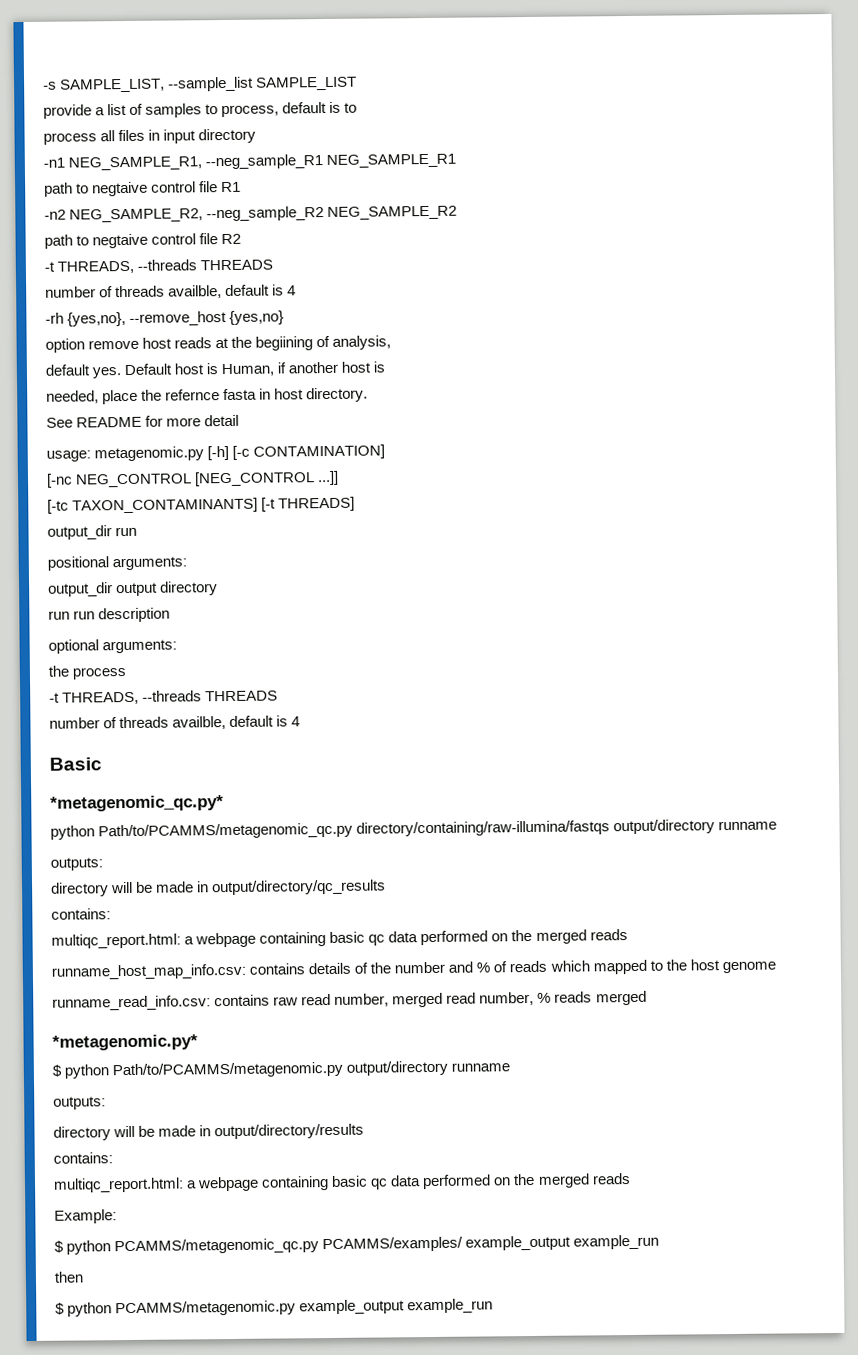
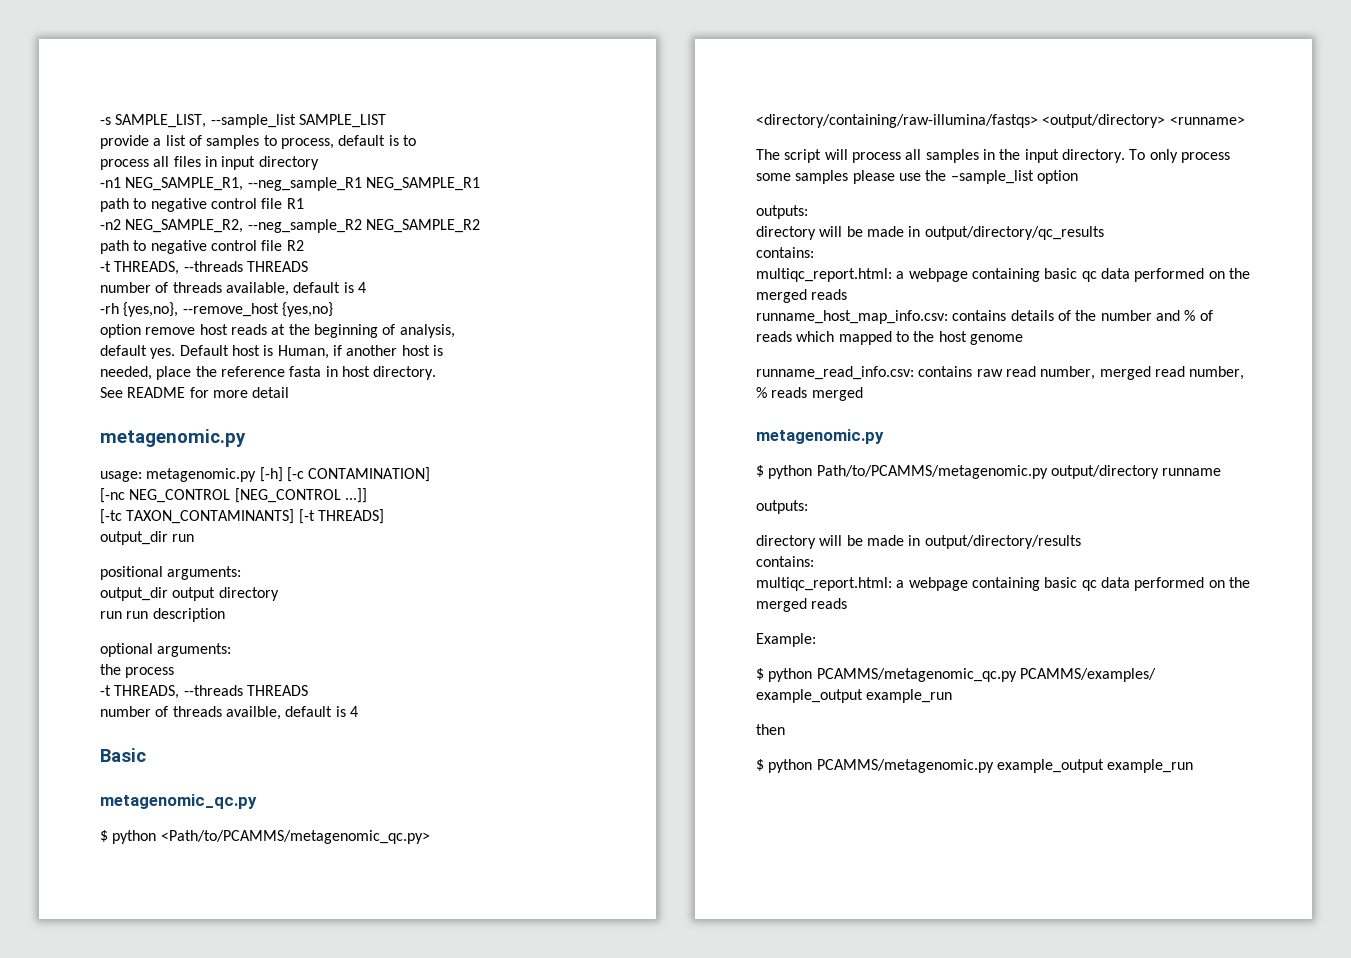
[92,181,149,197] negtaive -> [150,198,207,212] negative
[92,233,149,249] negtaive -> [150,240,207,254] negative
[168,285,223,299] availble, -> [225,282,289,296] available,
[255,336,314,351] begiining -> [313,324,378,338] beginning
[165,389,221,401] refernce -> [220,366,285,377] reference
(240, 420) none -> [100,429,246,447] // metagenomic.py
[50,795,224,812] [50,819,778,840] *metagenomic_qc.py* // python Path/to/PCAMMS/metagenomic_qc.py directory/containing/raw-illumina/fastqs output/directory runname -> [100,794,257,809] [100,830,430,844] [756,114,1245,128] [756,149,1230,163] [756,170,1078,184] metagenomic_qc.py // $ python <Path/to/PCAMMS/metagenomic_qc.py> <directory/containing/raw-illumina/fastqs> <output/directory> <runname> // The script will process all samples in the input directory. To only process some samples please use the –sample_list option
[52,1034,198,1051] *metagenomic.py* -> [756,429,884,444] metagenomic.py

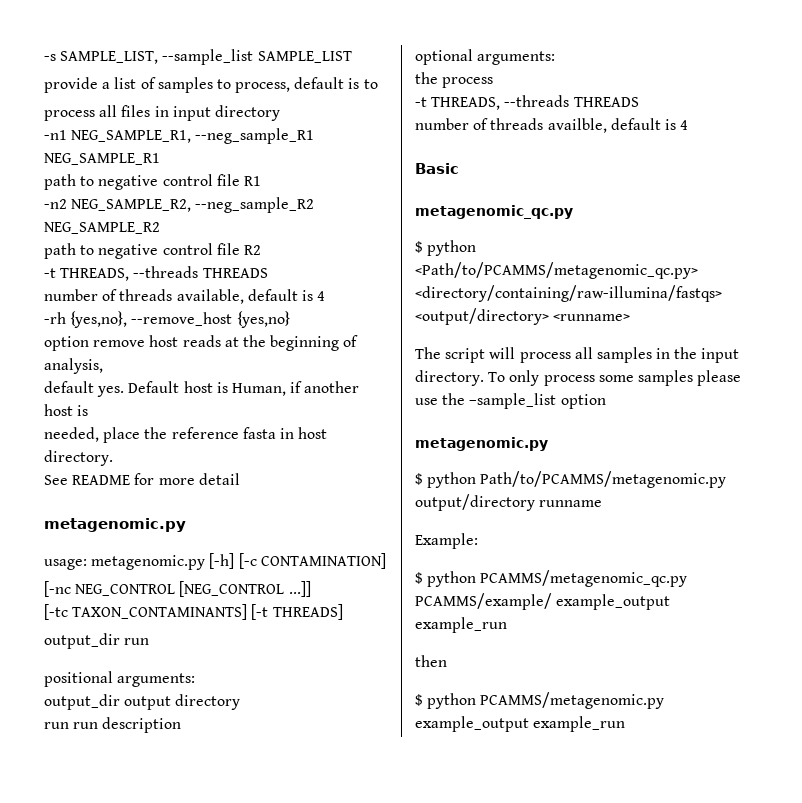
[756,205,808,219] [756,226,1104,240] [756,247,814,258] [756,268,1250,282] [756,289,848,303] [756,310,1213,324] [756,331,1023,345] [756,366,1245,380] [756,387,863,401] // outputs: // directory will be made in output/directory/qc_results // contains: // multiqc_report.html: a webpage containing basic qc data performed on the merged reads // runname_host_map_info.csv: contains details of the number and % of reads which mapped to the host genome // runname_read_info.csv: contains raw read number, merged read number, % reads merged -> (606, 401) none
[756,500,808,514] [756,535,1081,549] [756,556,814,567] [756,577,1250,591] [756,598,848,612] // outputs: // directory will be made in output/directory/results // contains: // multiqc_report.html: a webpage containing basic qc data performed on the merged reads -> (603, 503) none
[1019,668,1156,682] PCAMMS/examples/ -> [415,593,552,610] PCAMMS/example/

